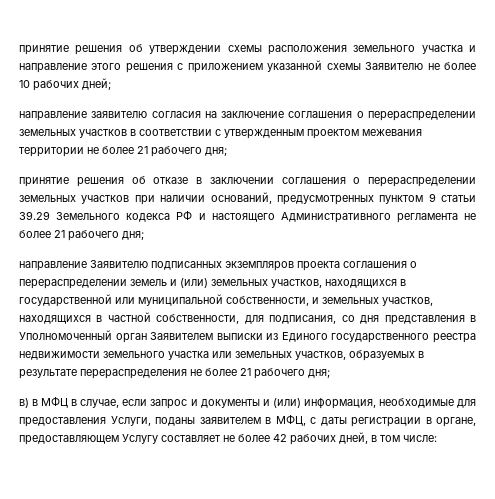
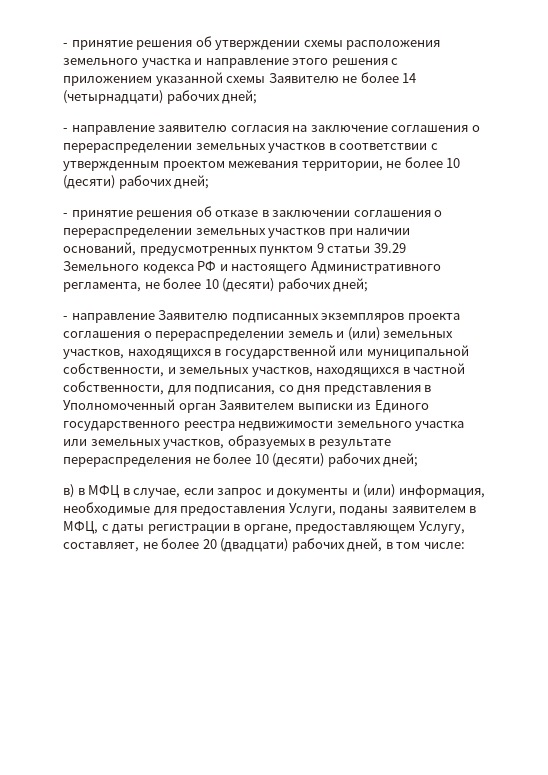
(19, 50) none -> [63,43,68,47] -
[19,78,111,91] 10 рабочих дней; // -> [402,73,417,83] [63,90,258,104] [63,128,68,132] 14 (четырнадцати) рабочих дней; // -
[19,146,227,157] территории не более 21 рабочего дня; // -> [301,157,461,171] [63,175,210,189] [63,213,68,217] территории, не более 10 (десяти) рабочих дней; // -
[396,213,476,223] [19,230,144,241] регламента не более 21 рабочего дня; // -> [63,278,369,292] [63,316,68,320] регламента, не более 10 (десяти) рабочих дней; // -
[240,368,330,379] 21 рабочего дня; -> [254,453,419,467] 10 (десяти) рабочих дней;
[122,434,287,444] Услугу составляет не более 42 -> [418,521,465,534] [63,538,289,552] Услугу, составляет, не более 20 (двадцати)

